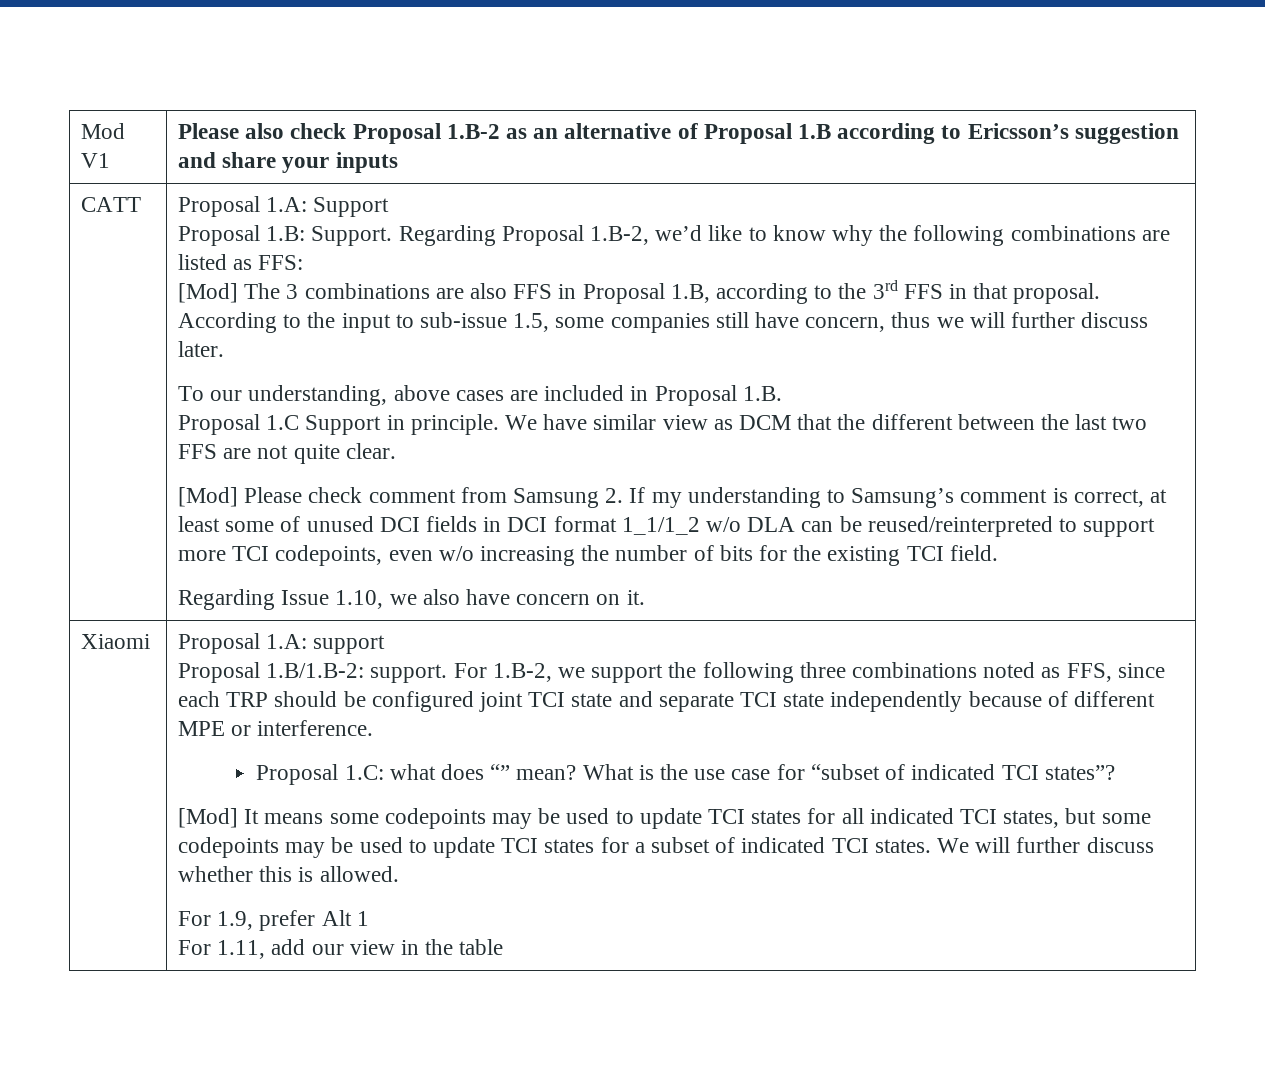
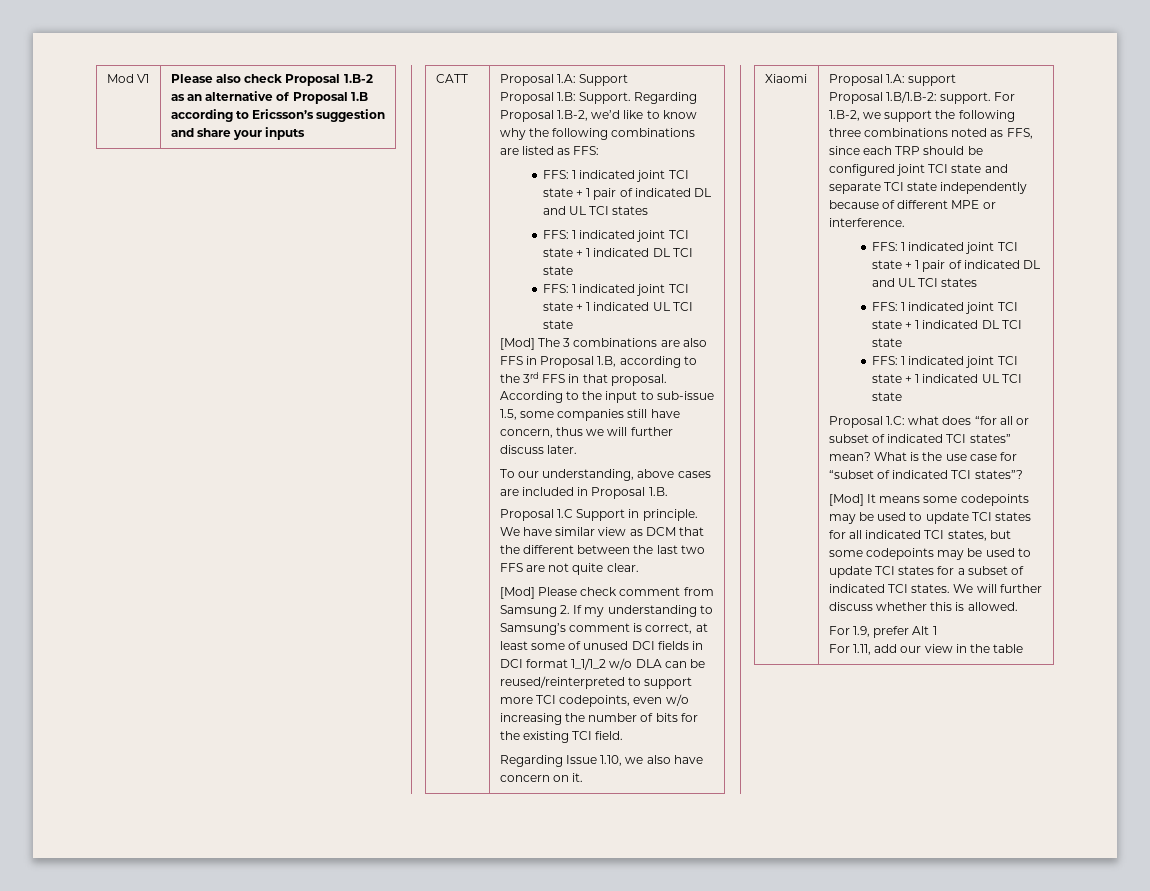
(304, 262) none -> [542,170,689,182] [542,188,712,200] [542,206,649,215] [542,230,689,242] [542,248,693,257] [542,266,573,275] [542,284,689,296] [542,302,693,311] [542,320,573,329] // FFS: 1 indicated joint TCI state + 1 pair of indicated DL and UL TCI states // FFS: 1 indicated joint TCI state + 1 indicated DL TCI state // FFS: 1 indicated joint TCI state + 1 indicated UL TCI state
[256,764,511,785] Proposal 1.C: what does “” -> [871,242,1018,254] [871,260,1041,272] [871,278,978,287] [871,302,1018,314] [871,320,1022,329] [871,338,902,347] [871,356,1018,368] [871,374,1022,383] [871,392,902,401] [828,416,1030,428] [828,434,1011,443] FFS: 1 indicated joint TCI state + 1 pair of indicated DL and UL TCI states // FFS: 1 indicated joint TCI state + 1 indicated DL TCI state // FFS: 1 indicated joint TCI state + 1 indicated UL TCI state // Proposal 1.C: what does “for all or subset of indicated TCI states”

